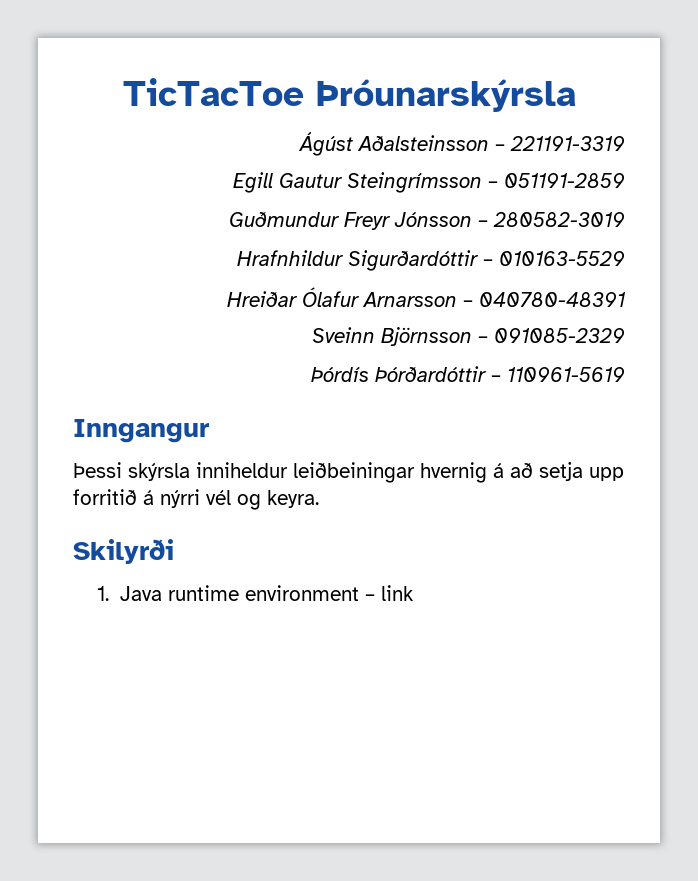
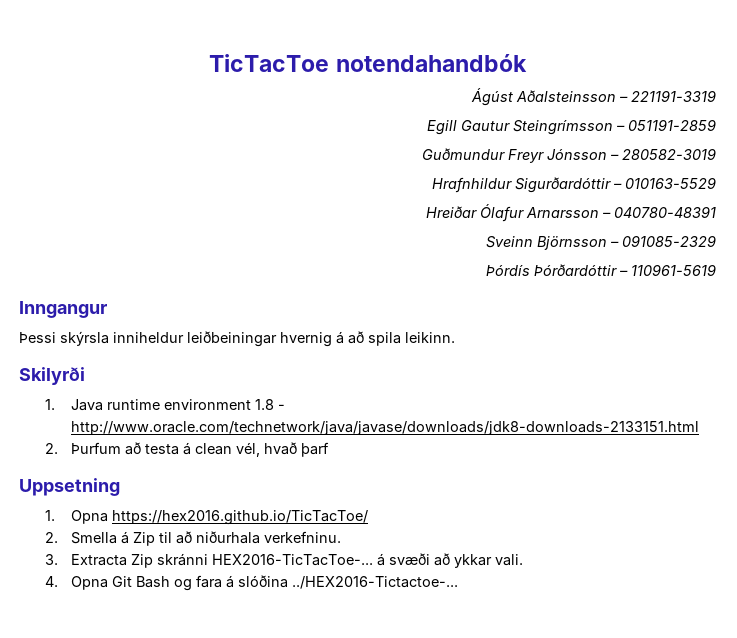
[315,79,576,112] Þróunarskýrsla -> [335,54,527,72] notendahandbók
[539,462,624,481] [73,489,319,510] setja upp forritið á nýrri vél og keyra. -> [368,332,455,346] spila leikinn.
[365,585,415,601] – link -> [255,399,286,410] [71,421,700,435] [45,442,330,457] [19,478,120,496] [45,510,369,525] [45,531,342,546] [45,553,524,568] [45,575,459,591] 1.8 - http://www.oracle.com/technetwork/java/javase/downloads/jdk8-downloads-2133151.html // 2. Þurfum að testa á clean vél, hvað þarf // Uppsetning // 1. Opna https://hex2016.github.io/TicTacToe/ // 2. Smella á Zip til að niðurhala verkefninu. // 3. Extracta Zip skránni HEX2016-TicTacToe-... á svæði að ykkar vali. // 4. Opna Git Bash og fara á slóðina ../HEX2016-Tictactoe-...

